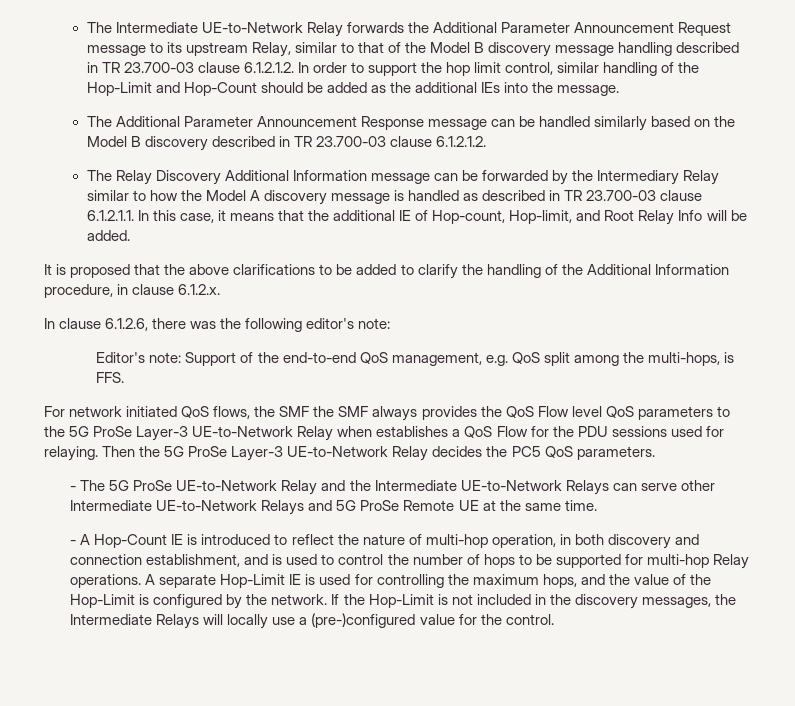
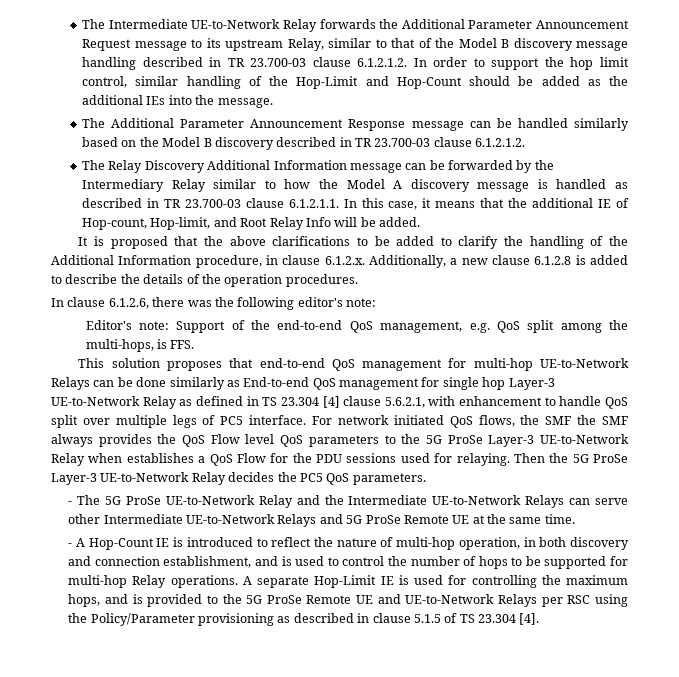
(221, 289) none -> [369,255,628,268] [51,274,358,287] Additionally, a new clause 6.1.2.8 is added to describe the details of the operation procedures.
(125, 377) none -> [78,358,629,371] [51,377,555,390] [51,396,629,409] [51,415,307,428] This solution proposes that end-to-end QoS management for multi-hop UE-to-Network Relays can be done similarly as End-to-end QoS management for single hop Layer-3 UE-to-Network Relay as defined in TS 23.304 [4] clause 5.6.2.1, with enhancement to handle QoS split over multiple legs of PC5 interface.
[608,574,711,585] [70,594,736,609] [70,613,554,629] the value of the Hop-Limit is configured by the network. If the Hop-Limit is not included in the discovery messages, the Intermediate Relays will locally use a (pre-)configured value for the control. -> [132,594,629,607] [68,613,540,626] is provided to the 5G ProSe Remote UE and UE-to-Network Relays per RSC using the Policy/Parameter provisioning as described in clause 5.1.5 of TS 23.304 [4].

